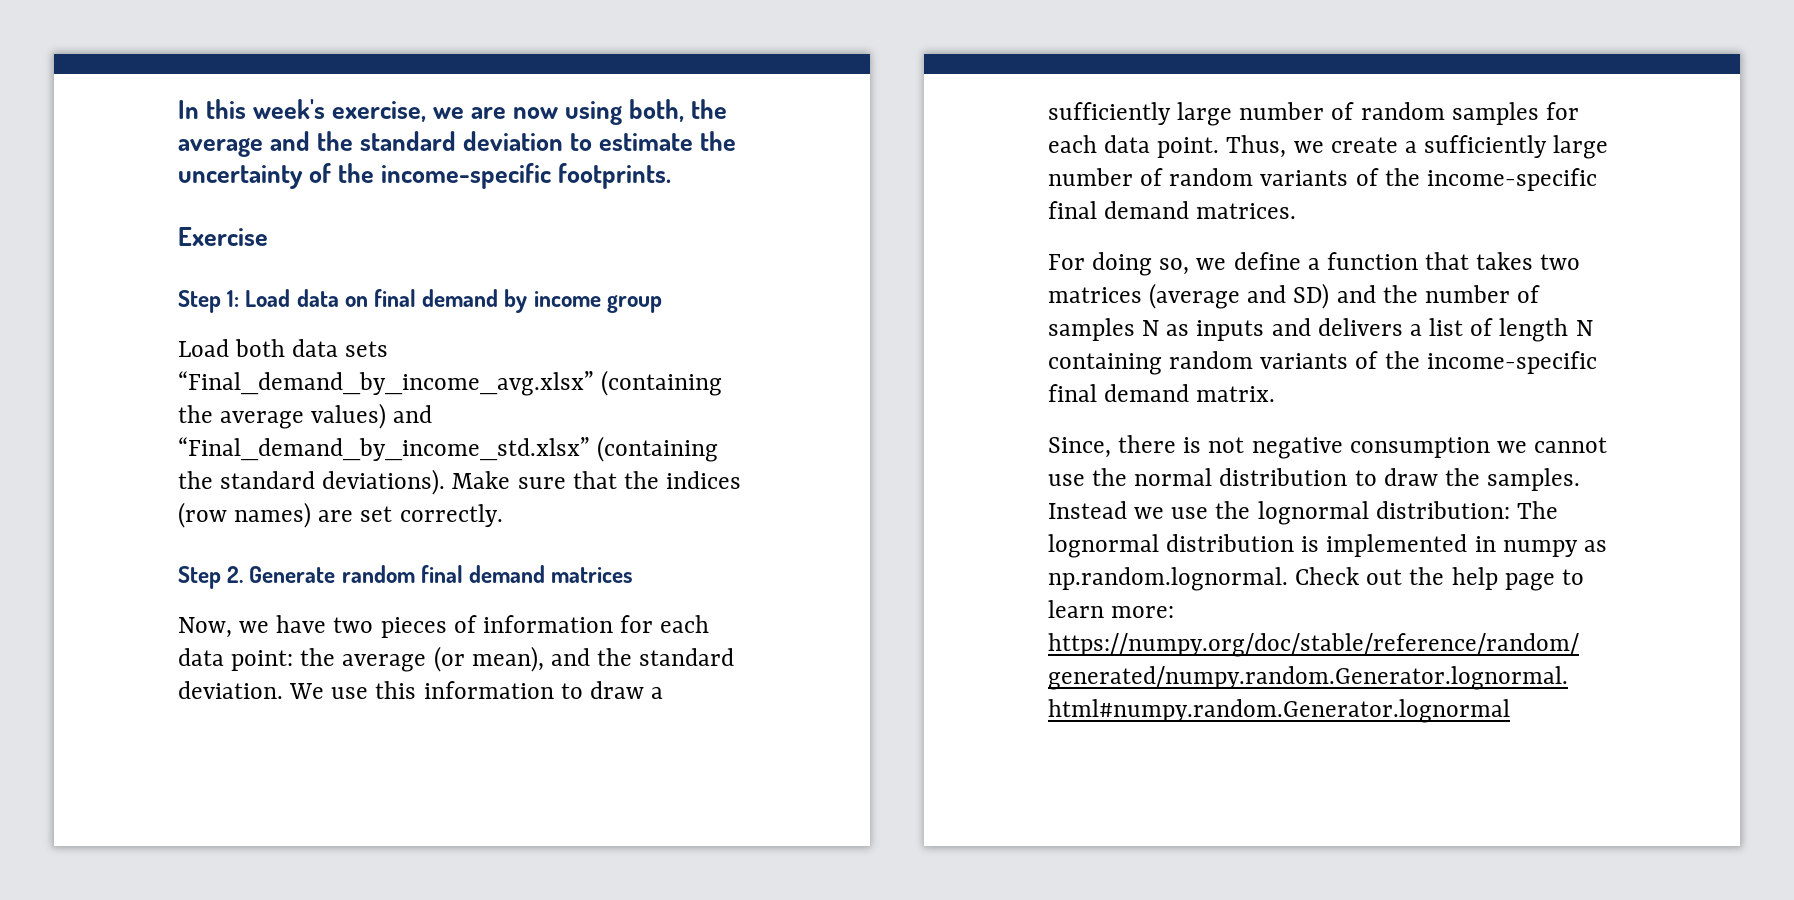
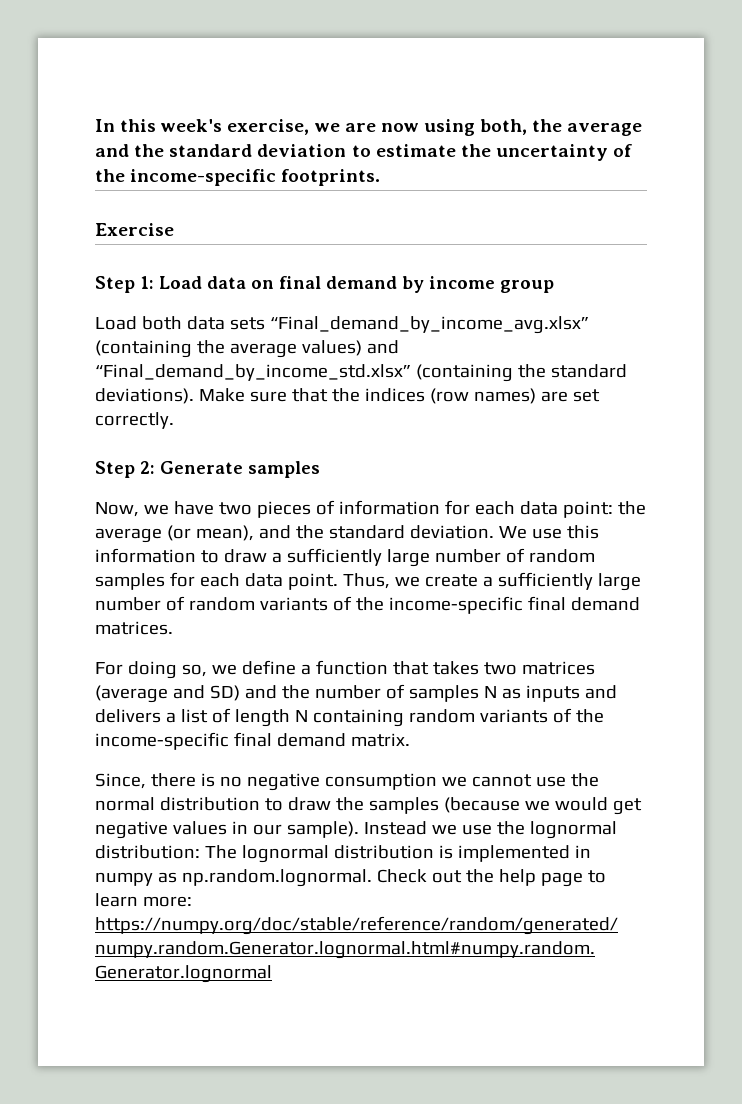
[227,565,634,583] 2. Generate random final demand matrices -> [140,461,320,478] 2: Generate samples
[1208,437,1245,453] not -> [219,776,242,787] no
[1487,468,1581,491] samples. -> [368,797,642,815] [95,821,359,839] samples (because we would get negative values in our sample).

